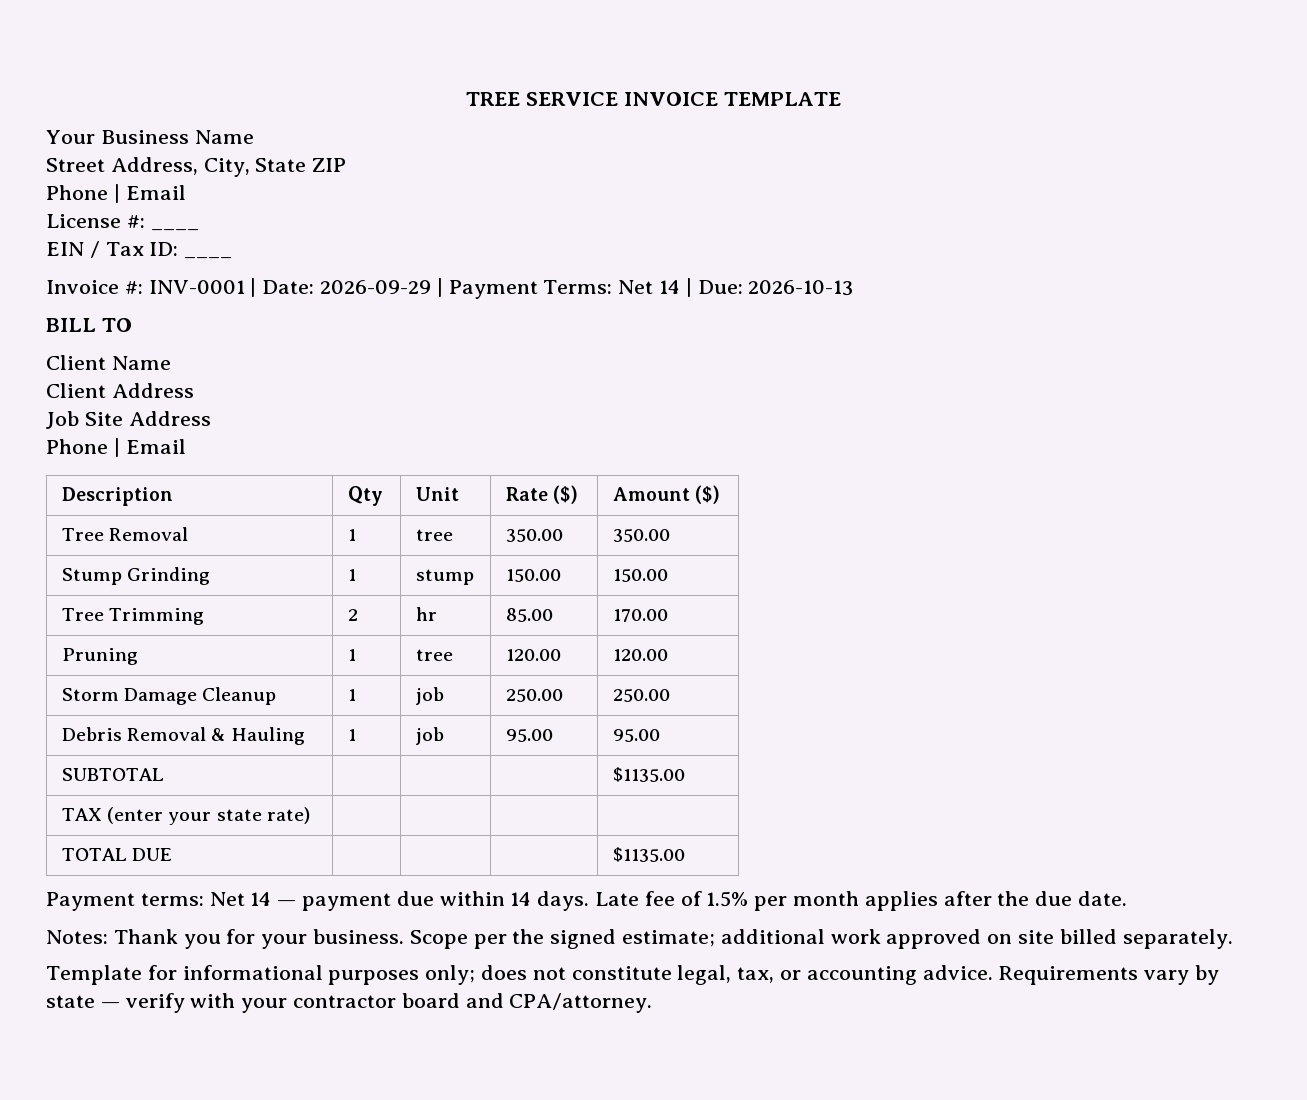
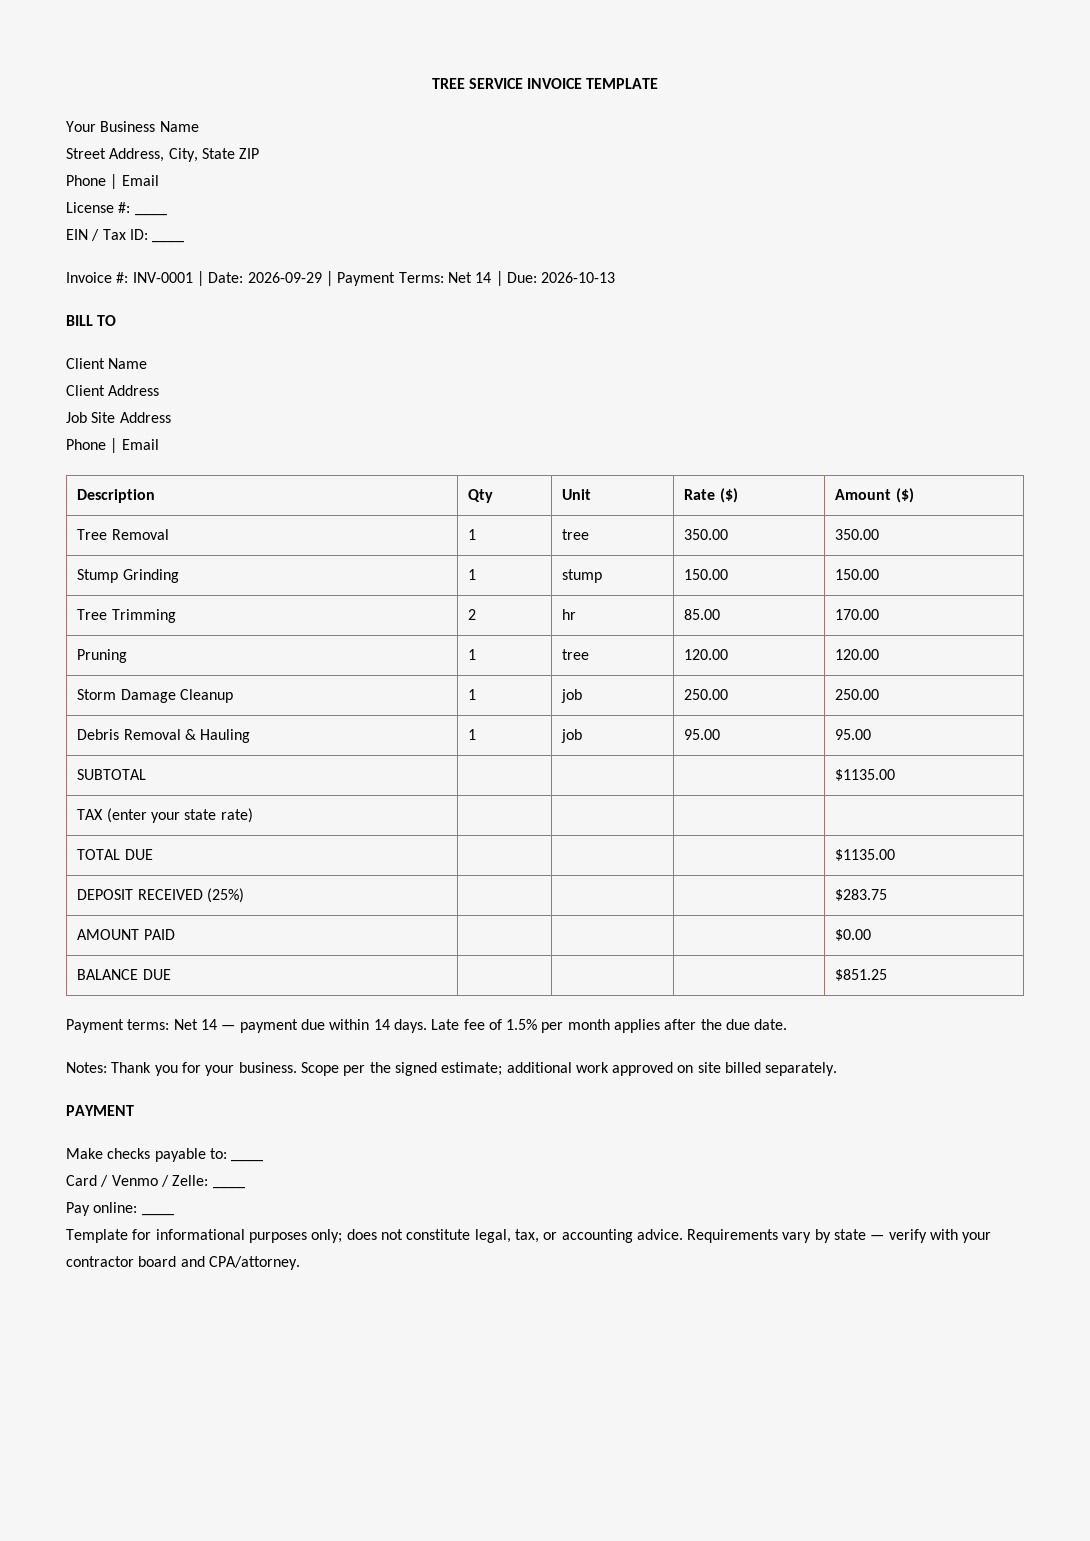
(685, 854) none -> [77,888,245,903] [835,889,888,901] [77,929,175,940] [835,929,872,941] [77,969,171,980] [835,969,888,981] // DEPOSIT RECEIVED (25%) | | | | $283.75 // AMOUNT PAID | | | | $0.00 // BALANCE DUE | | | | $851.25
(1233, 939) none -> [66,1105,134,1116] [66,1148,227,1162] [231,1159,264,1162] [66,1175,209,1187] [212,1186,245,1189] [66,1202,138,1216] [141,1213,174,1216] // PAYMENT // Make checks payable to: ____ // Card / Venmo / Zelle: ____ // Pay online: ____

